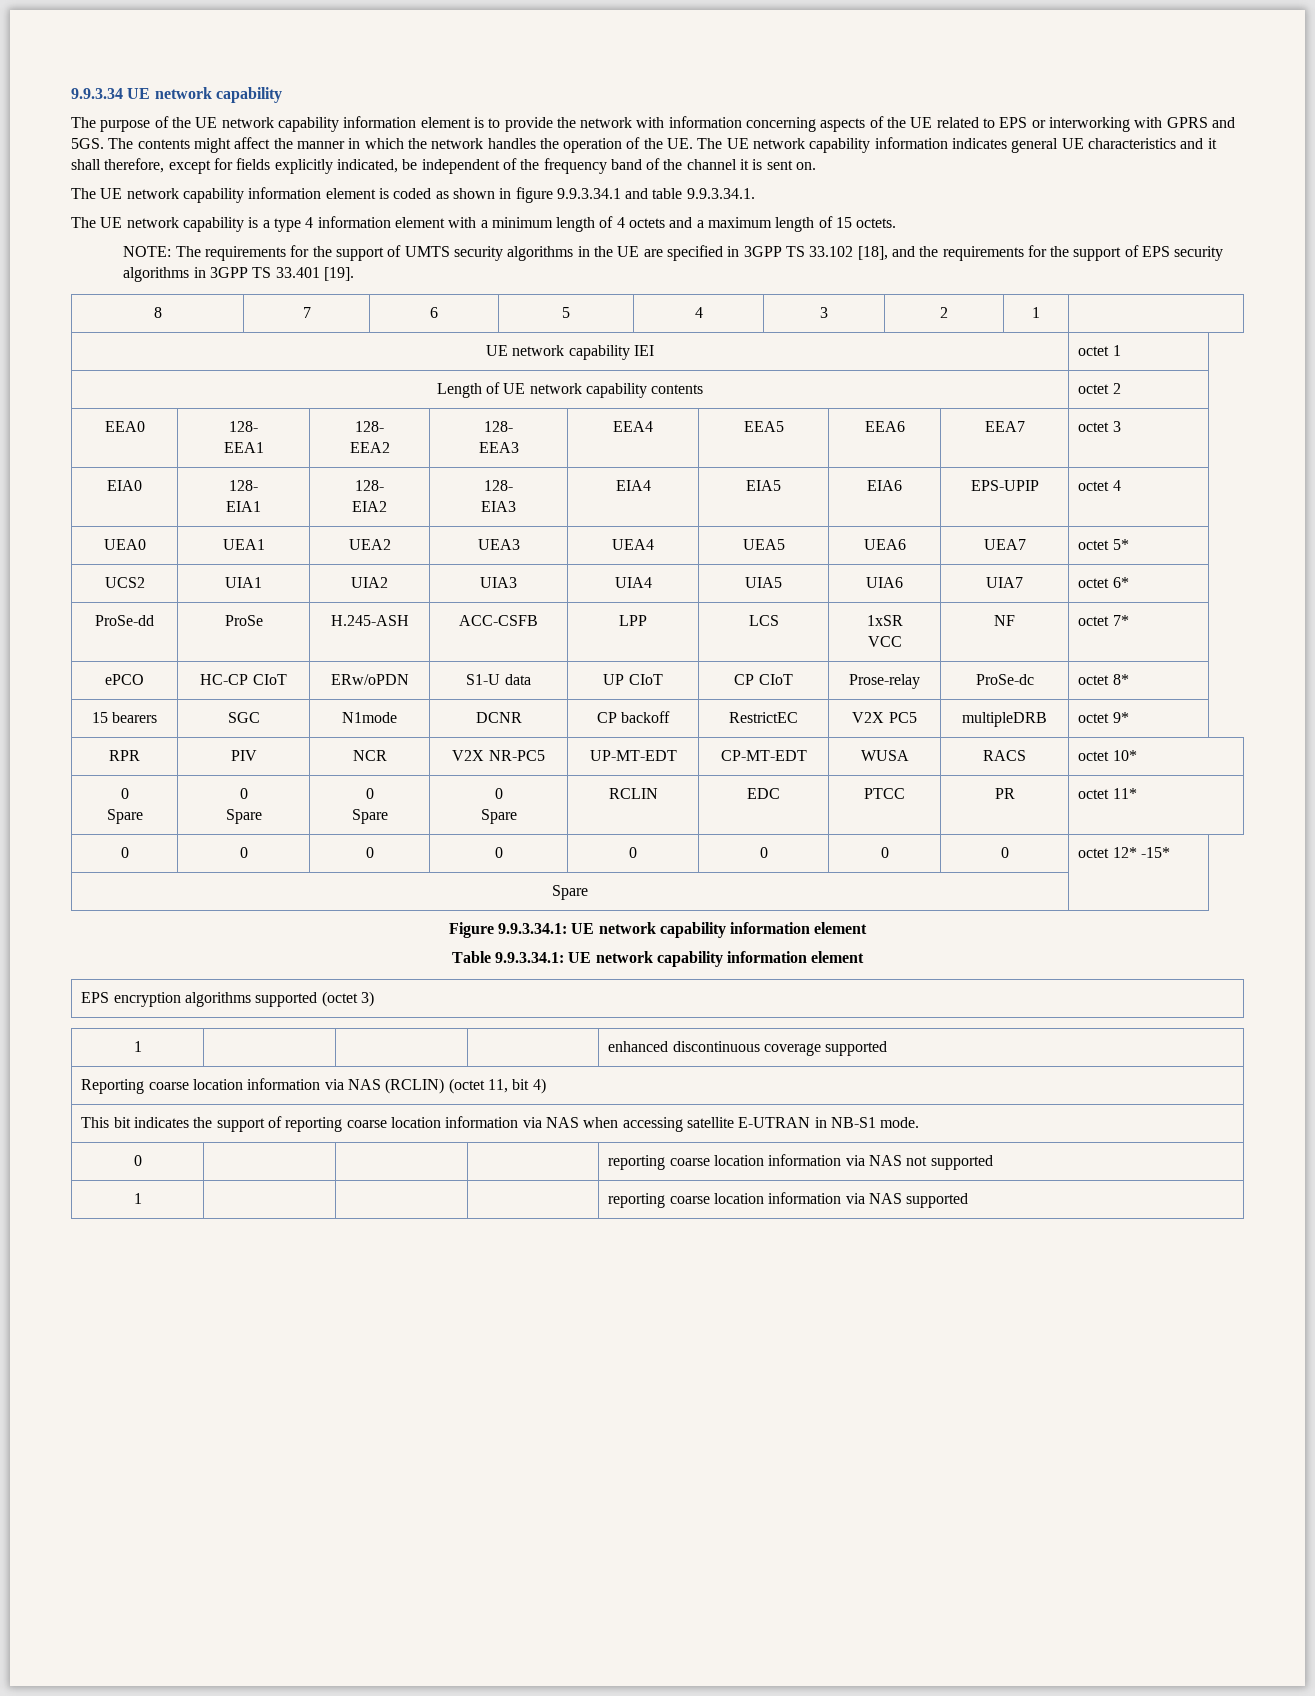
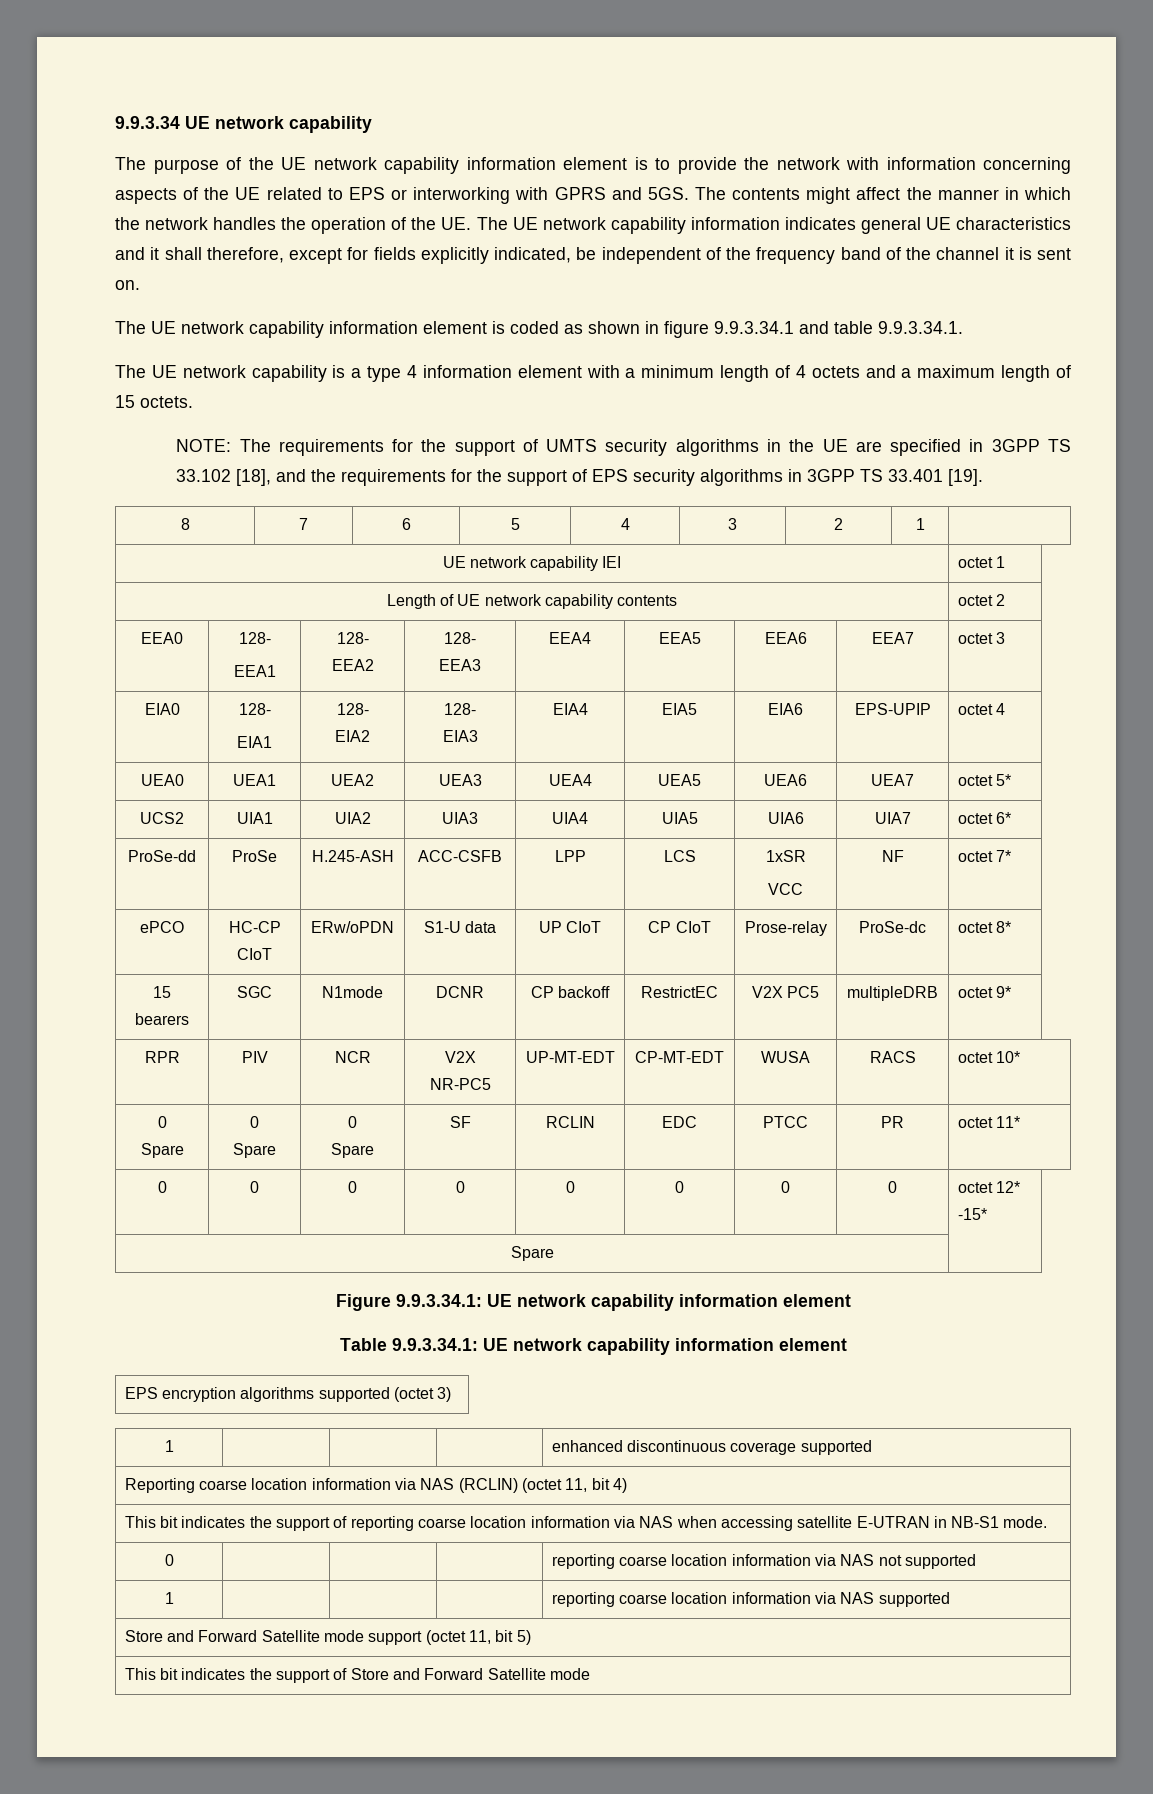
[494,788,503,799] [480,809,517,824] 0 // Spare -> [449,1116,471,1128] SF
(969, 1200) none -> [124,1630,531,1645] [124,1668,590,1683] // Store and Forward Satellite mode support (octet 11, bit 5) // This bit indicates the support of Store and Forward Satellite mode

